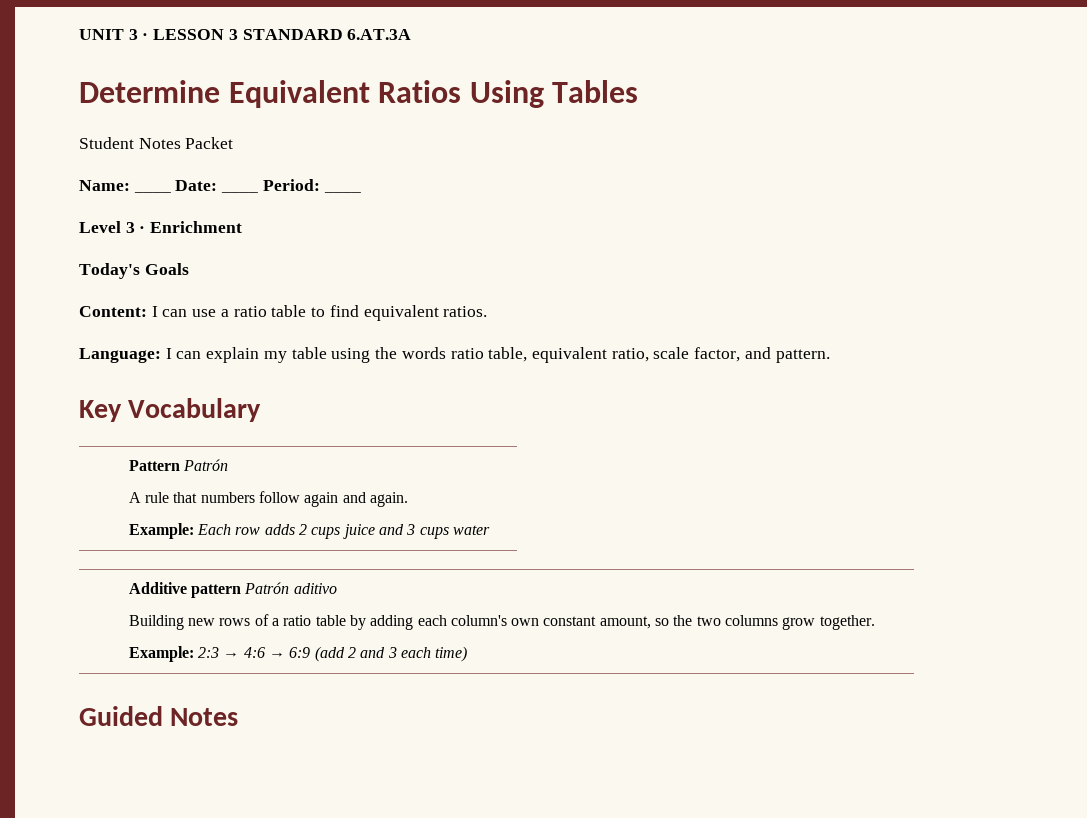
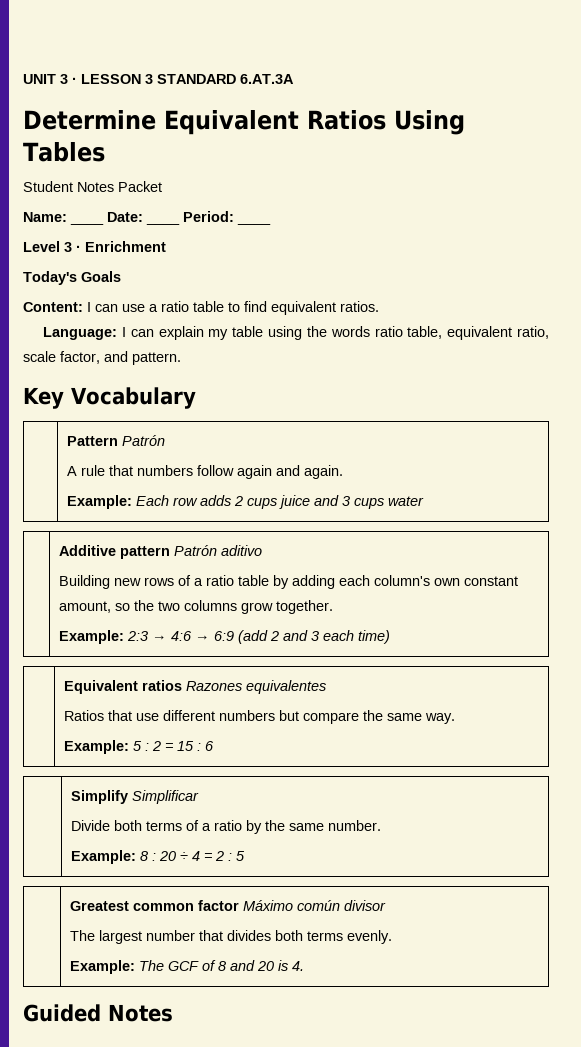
(468, 654) none -> [63,680,326,694] [63,710,455,724] [63,740,214,754] [70,790,199,804] [70,820,381,834] [70,850,245,864] [69,900,386,911] [69,930,392,944] [69,960,304,974] // | Equivalent ratios Razones equivalentes // Ratios that use different numbers but compare the same way. // Example: 5 : 2 = 15 : 6 // | Simplify Simplificar // Divide both terms of a ratio by the same number. // Example: 8 : 20 ÷ 4 = 2 : 5 // | Greatest common factor Máximo común divisor // The largest number that divides both terms evenly. // Example: The GCF of 8 and 20 is 4.

